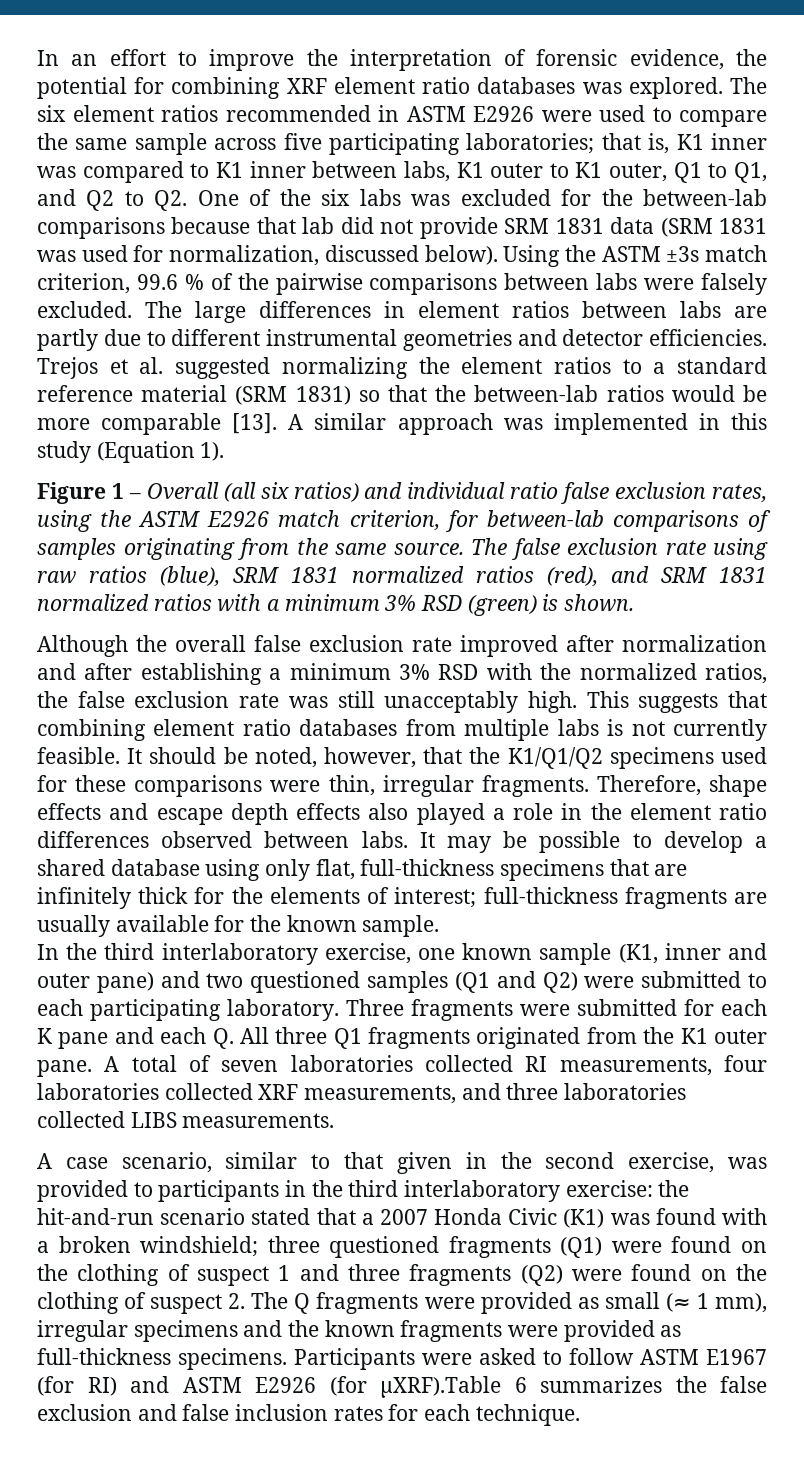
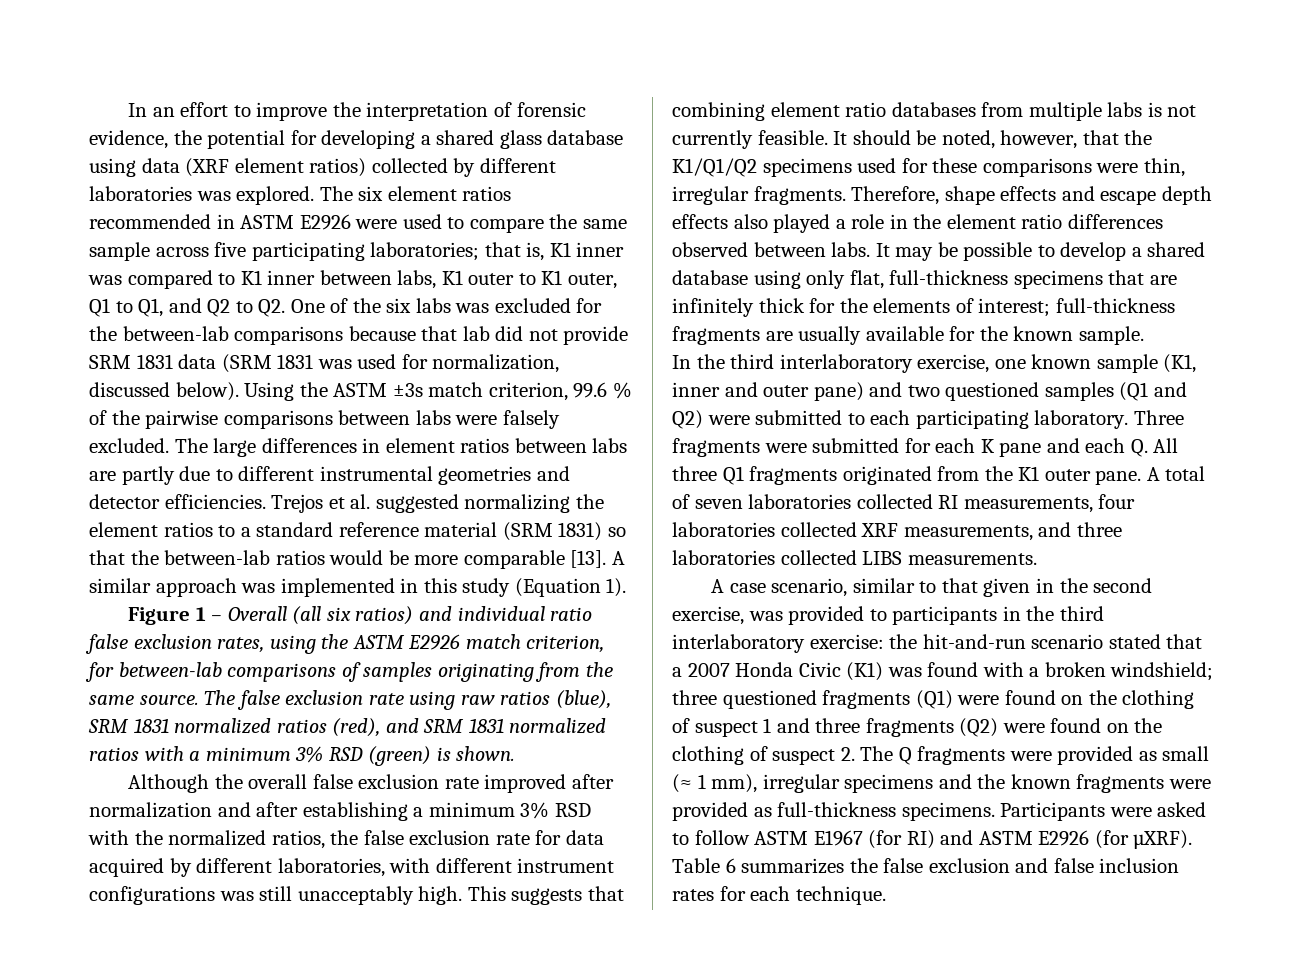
[171,77,576,99] combining XRF element ratio databases -> [321,130,624,149] [89,158,556,177] [89,186,192,201] developing a shared glass database using data (XRF element ratios) collected by different laboratories
(280, 700) none -> [535,830,604,845] [89,858,615,877] [89,886,215,905] for data acquired by different laboratories, with different instrument configurations
[380,1376,501,1398] µXRF).Table -> [1133,830,1193,849] [672,858,720,873] µXRF). Table

